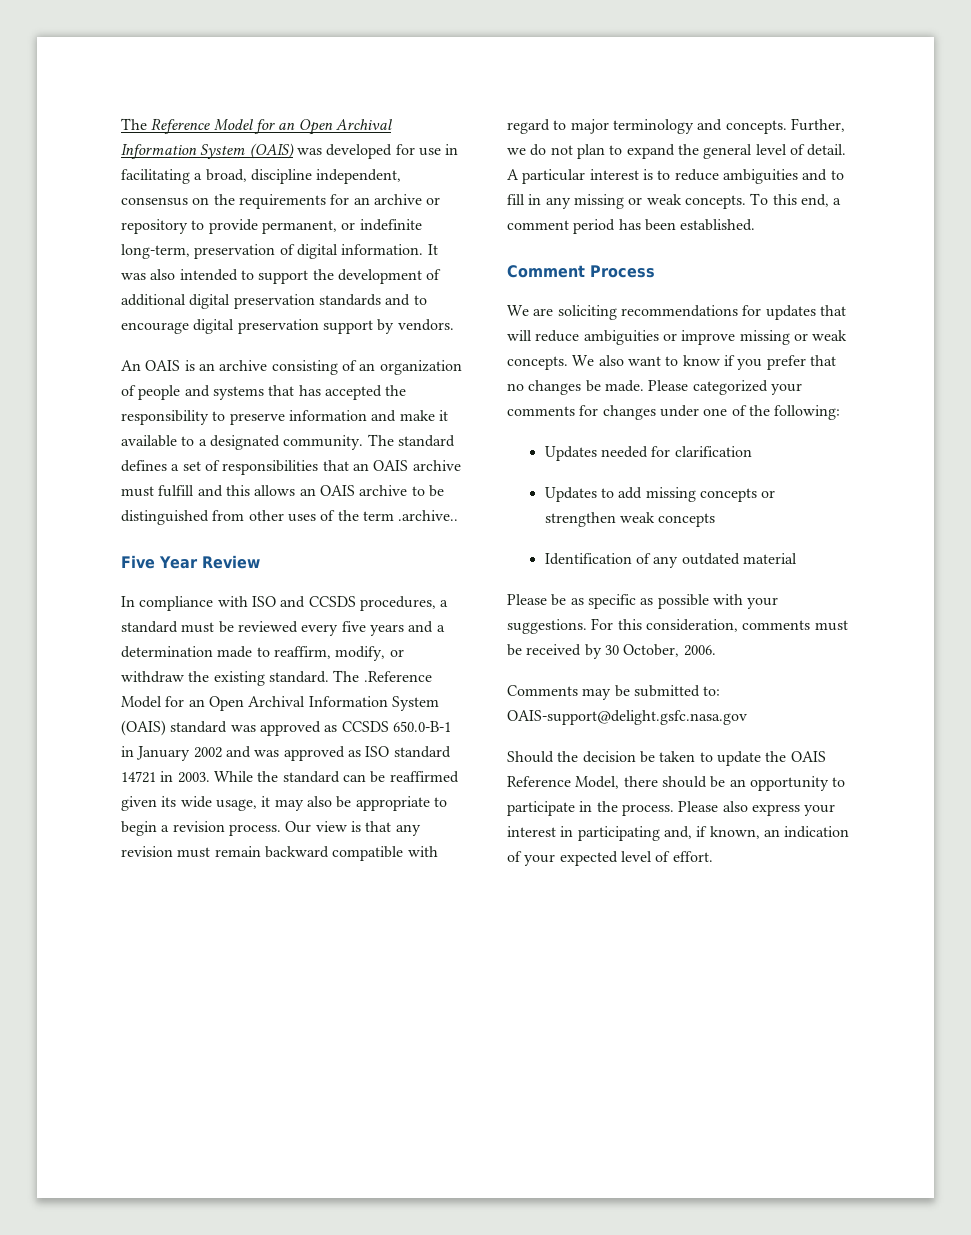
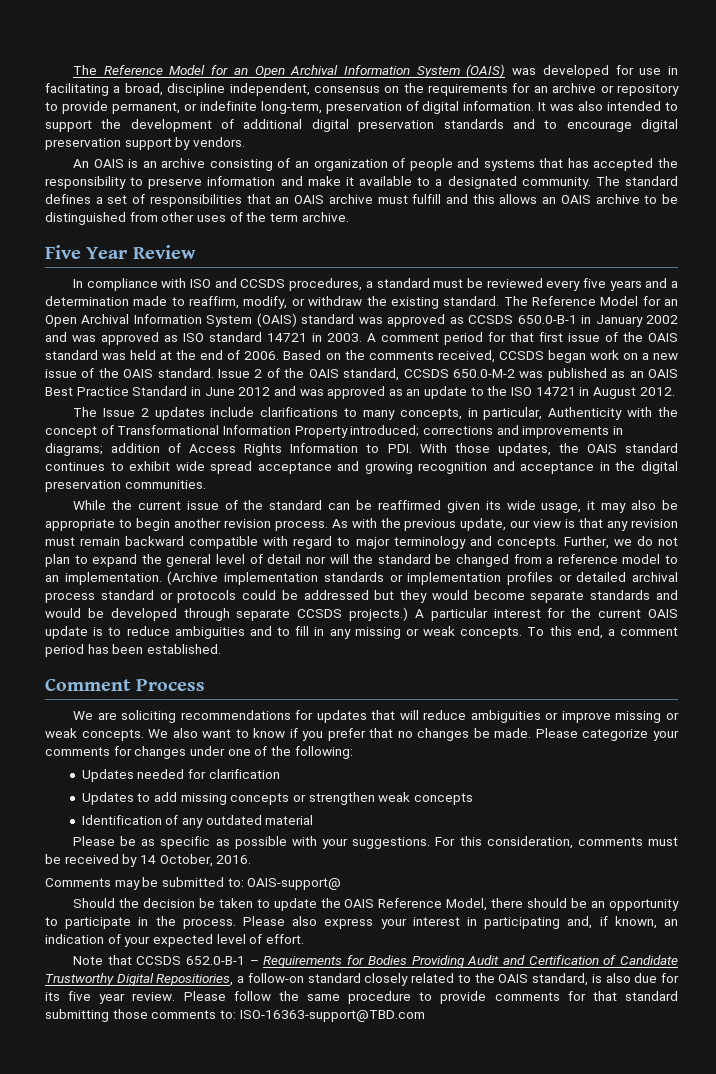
[398,510,459,521] .archive.. -> [301,212,349,222] archive.
[363,671,432,682] .Reference -> [531,296,596,306] Reference
[213,771,253,782] While -> [367,332,678,345] [45,350,678,363] [45,368,678,381] [45,386,675,399] [73,407,678,420] [45,425,623,438] [45,443,679,456] [45,461,679,474] [45,480,206,492] [73,500,238,510] A comment period for that first issue of the OAIS standard was held at the end of 2006. Based on the comments received, CCSDS began work on a new issue of the OAIS standard. Issue 2 of the OAIS standard, CCSDS 650.0-M-2 was published as an OAIS Best Practice Standard in June 2012 and was approved as an update to the ISO 14721 in August 2012. // The Issue 2 updates include clarifications to many concepts, in particular, Authenticity with the concept of Transformational Information Property introduced; corrections and improvements in diagrams; addition of Access Rights Information to PDI. With those updates, the OAIS standard continues to exhibit wide spread acceptance and growing recognition and acceptance in the digital preservation communities. // While the current issue of
[161,825,170,832] a -> [173,518,221,528] another
[285,821,312,833] Our -> [331,518,531,531] As with the previous update, our
[807,144,847,156] [507,169,639,184] detail. A particular interest -> [267,554,678,567] [45,571,678,585] [45,590,678,603] [45,607,678,621] [45,626,88,639] detail nor will the standard be changed from a reference model to an implementation. (Archive implementation standards or implementation profiles or detailed archival process standard or protocols could be addressed but they would become separate standards and would be developed through separate CCSDS projects.) A particular interest for the current OAIS update
[692,380,768,395] categorized -> [582,729,649,741] categorize
[604,644,716,657] 30 October, 2006. -> [139,854,252,867] 14 October, 2016.
[507,710,747,725] OAIS-support@delight.gsfc.nasa.gov -> [247,878,342,890] OAIS-support@
(713, 856) none -> [73,955,679,968] [45,973,680,986] [45,991,678,1004] [45,1009,425,1022] // Note that CCSDS 652.0-B-1 – Requirements for Bodies Providing Audit and Certification of Candidate Trustworthy Digital Repositiories, a follow-on standard closely related to the OAIS standard, is also due for its five year review. Please follow the same procedure to provide comments for that standard submitting those comments to: ISO-16363-support@TBD.com

